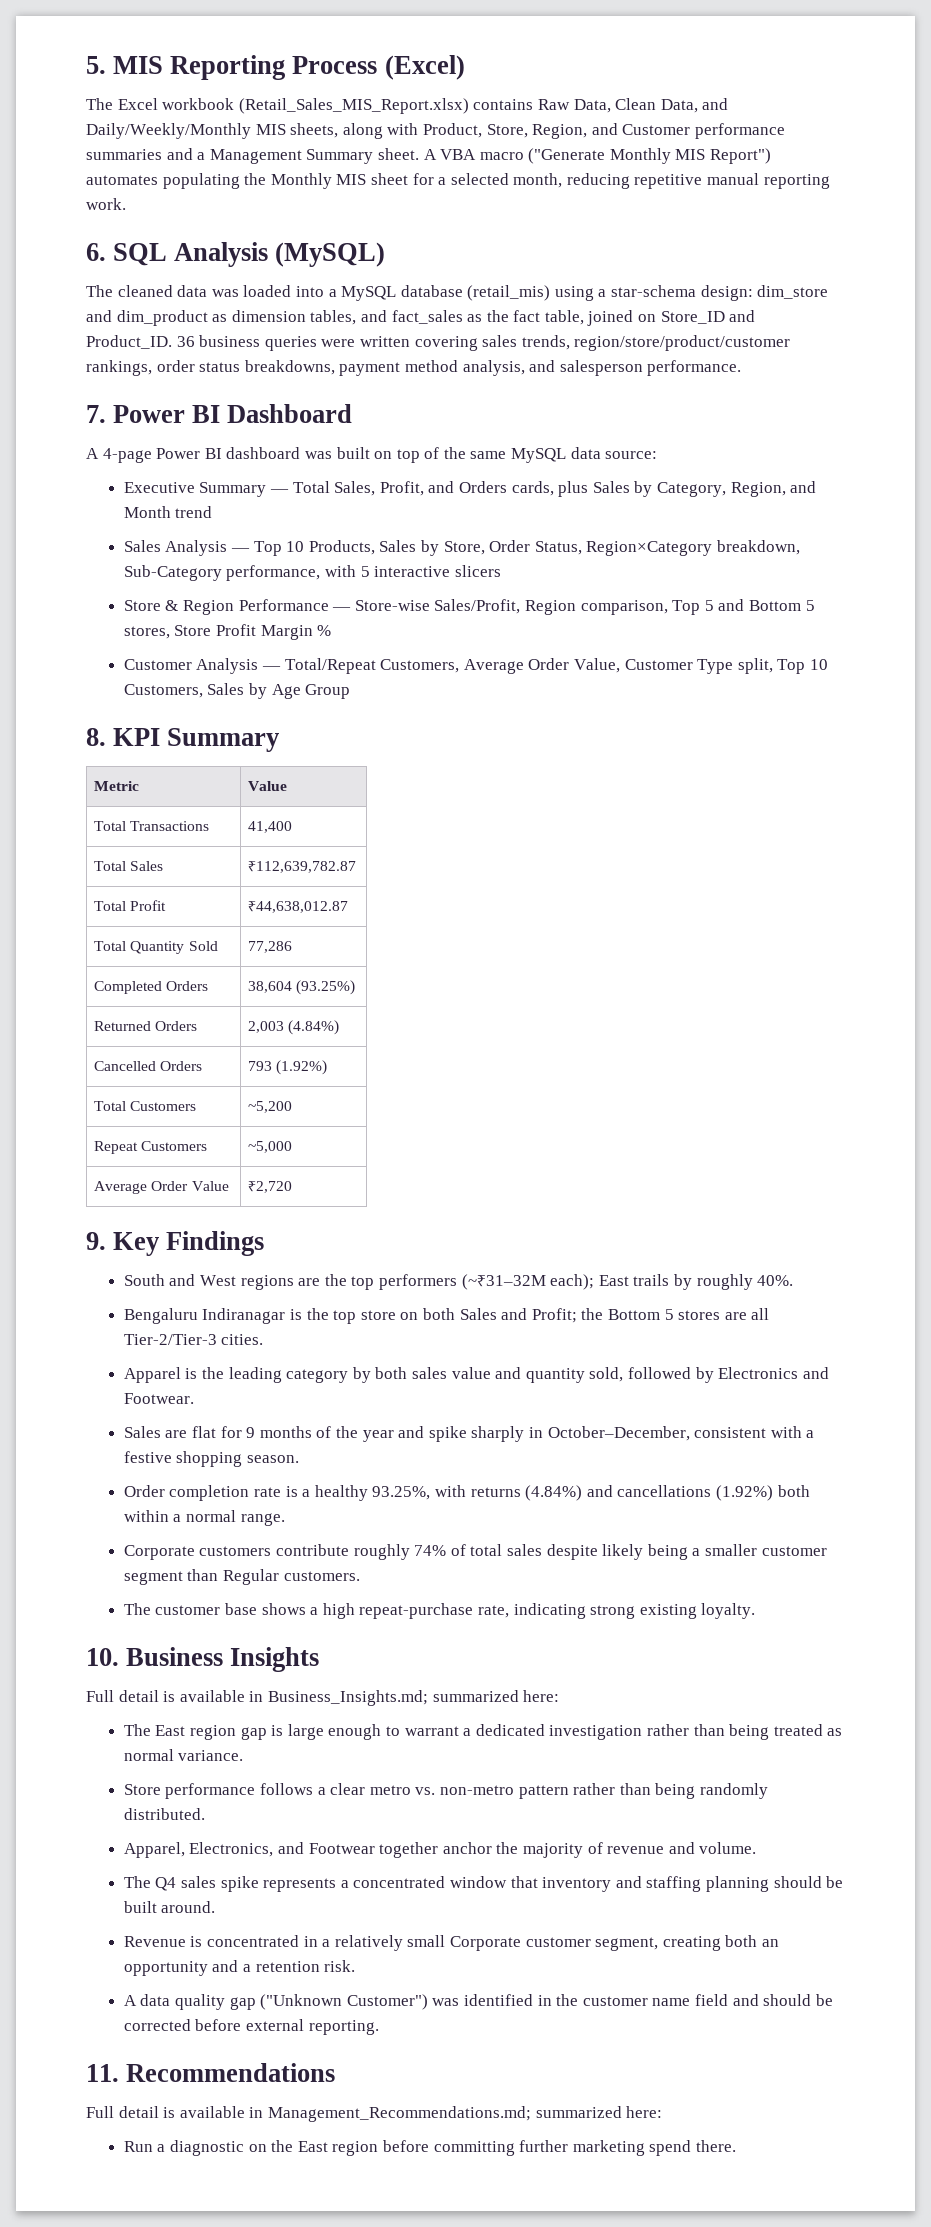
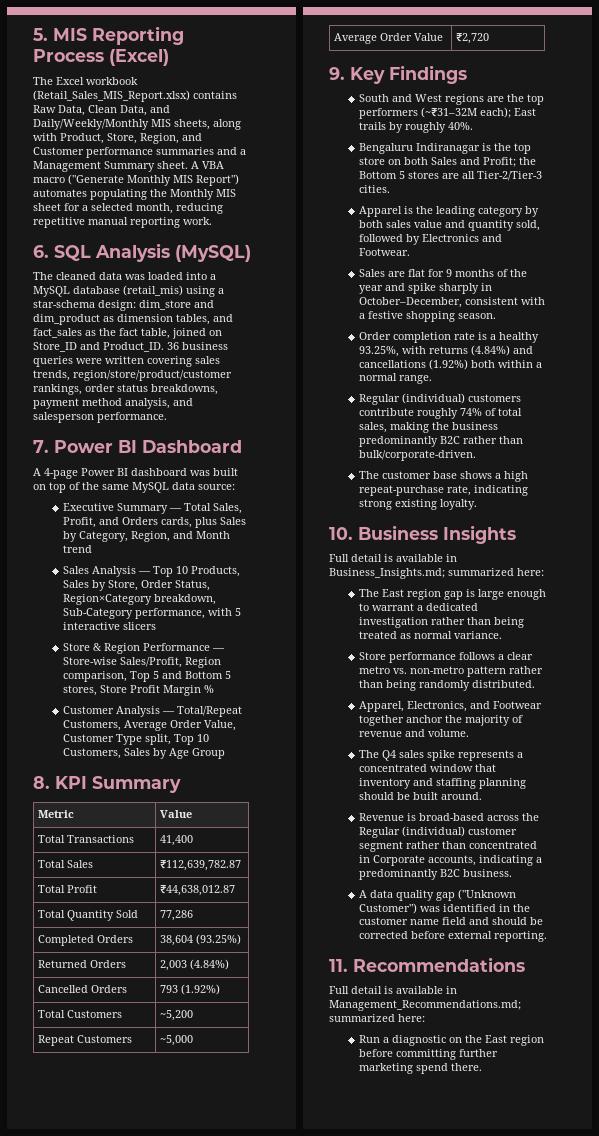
[123,1545,195,1560] Corporate -> [359,393,466,405] Regular (individual)
[507,1544,827,1560] [123,1569,360,1585] sales despite likely being a smaller customer segment than Regular customers. -> [359,422,499,433] [359,436,524,447] [359,450,477,461] sales, making the business predominantly B2C rather than bulk/corporate-driven.
[207,1935,779,1951] [123,1960,356,1976] concentrated in a relatively small Corporate customer segment, creating both an opportunity and a retention risk. -> [419,813,540,821] [359,826,518,838] [359,841,538,852] [359,855,543,866] [359,869,513,880] broad-based across the Regular (individual) customer segment rather than concentrated in Corporate accounts, indicating a predominantly B2C business.

